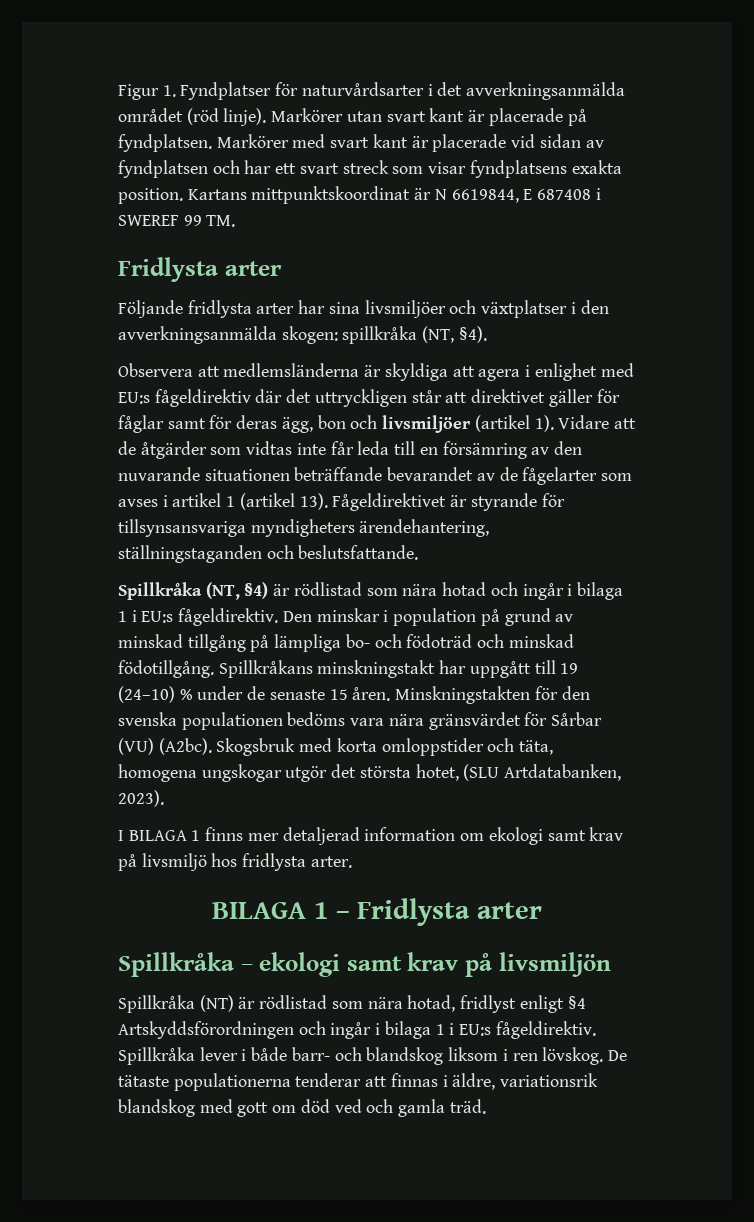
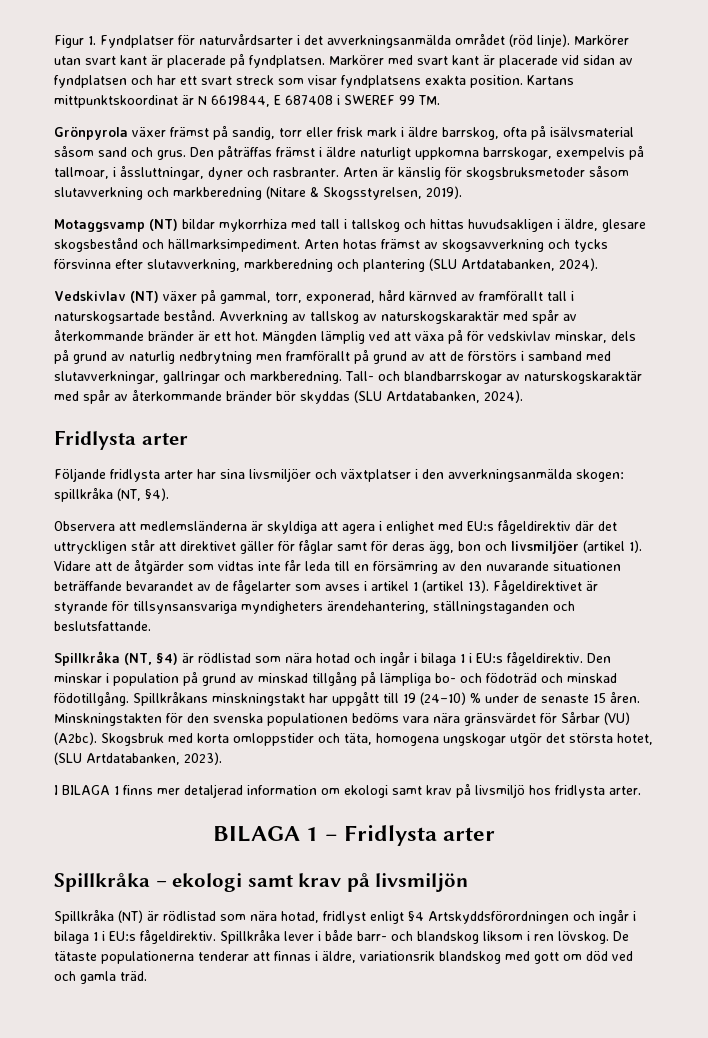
(236, 221) none -> [54,125,634,140] [54,145,644,160] [54,165,629,180] [54,186,462,200] [54,219,646,232] [54,237,608,252] [54,258,598,272] [54,289,574,304] [54,309,577,324] [54,329,636,344] [54,349,611,364] [54,371,642,384] [54,389,523,404] // Grönpyrola växer främst på sandig, torr eller frisk mark i äldre barrskog, ofta på isälvsmaterial såsom sand och grus. Den påträffas främst i äldre naturligt uppkomna barrskogar, exempelvis på tallmoar, i åssluttningar, dyner och rasbranter. Arten är känslig för skogsbruksmetoder såsom slutavverkning och markberedning (Nitare & Skogsstyrelsen, 2019). // Motaggsvamp (NT) bildar mykorrhiza med tall i tallskog och hittas huvudsakligen i äldre, glesare skogsbestånd och hällmarksimpediment. Arten hotas främst av skogsavverkning och tycks försvinna efter slutavverkning, markberedning och plantering (SLU Artdatabanken, 2024). // Vedskivlav (NT) växer på gammal, torr, exponerad, hård kärnved av framförallt tall i naturskogsartade bestånd. Avverkning av tallskog av naturskogskaraktär med spår av återkommande bränder är ett hot. Mängden lämplig ved att växa på för vedskivlav minskar, dels på grund av naturlig nedbrytning men framförallt på grund av att de förstörs i samband med slutavverkningar, gallringar och markberedning. Tall- och blandbarrskogar av naturskogskaraktär med spår av återkommande bränder bör skyddas (SLU Artdatabanken, 2024).

